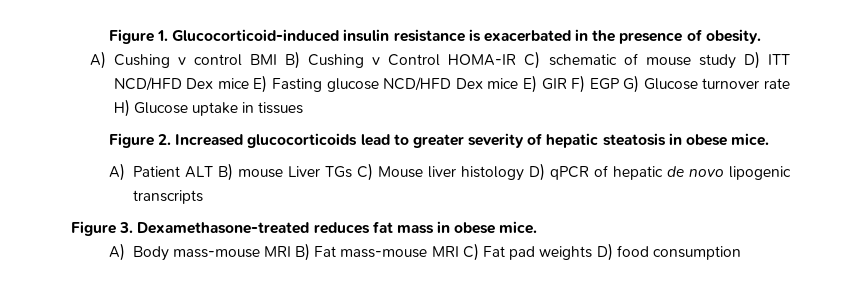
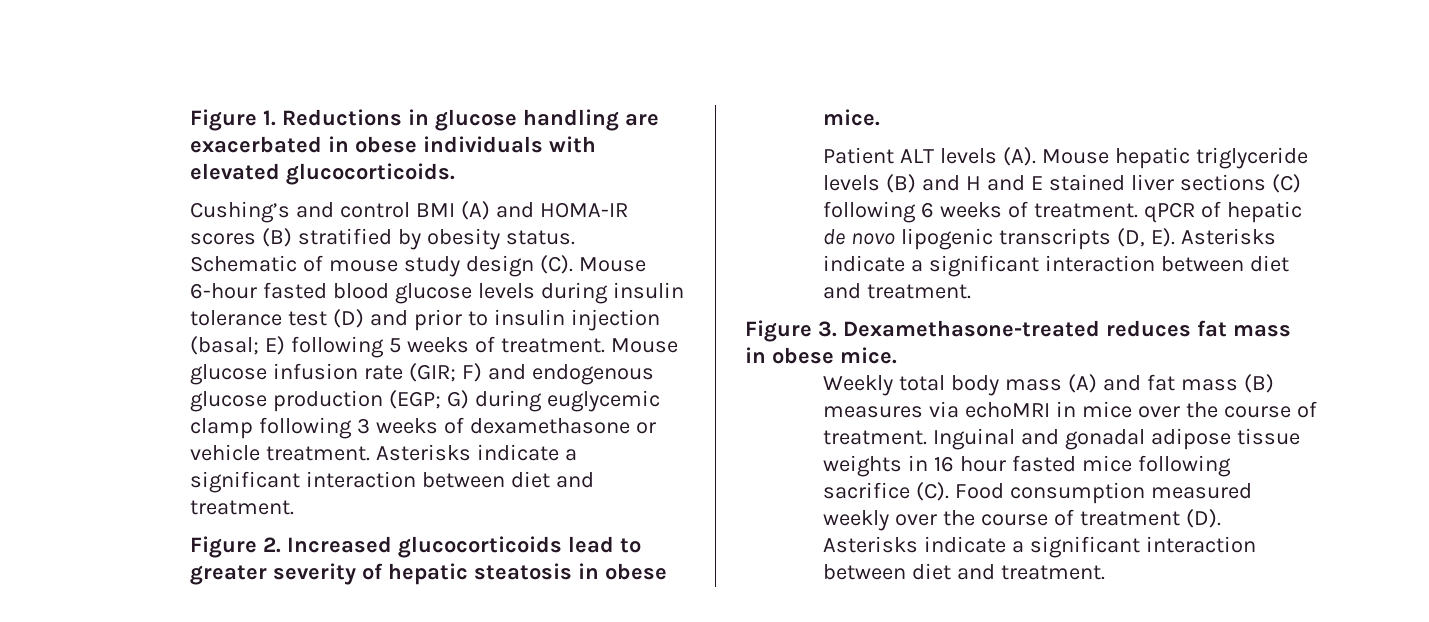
[172,29,761,44] [89,51,790,69] [113,75,791,93] [113,99,304,117] Glucocorticoid-induced insulin resistance is exacerbated in the presence of obesity. // A) Cushing v control BMI B) Cushing v Control HOMA-IR C) schematic of mouse study D) ITT NCD/HFD Dex mice E) Fasting glucose NCD/HFD Dex mice E) GIR F) EGP G) Glucose turnover rate H) Glucose uptake in tissues -> [282,109,659,131] [190,136,597,153] [190,163,456,185] [190,201,628,223] [190,228,575,250] [190,255,646,277] [190,282,684,304] [190,309,660,331] [190,336,678,358] [190,363,654,385] [190,390,660,412] [190,417,656,439] [190,444,578,461] [190,471,595,493] [190,500,295,515] Reductions in glucose handling are exacerbated in obese individuals with elevated glucocorticoids. // Cushing’s and control BMI (A) and HOMA-IR scores (B) stratified by obesity status. Schematic of mouse study design (C). Mouse 6-hour fasted blood glucose levels during insulin tolerance test (D) and prior to insulin injection (basal; E) following 5 weeks of treatment. Mouse glucose infusion rate (GIR; F) and endogenous glucose production (EGP; G) during euglycemic clamp following 3 weeks of dexamethasone or vehicle treatment. Asterisks indicate a significant interaction between diet and treatment.
[108,163,125,181] A) -> (881, 117) none
[217,163,545,181] B) mouse Liver TGs C) Mouse liver histology D) -> [940,147,1308,169] [823,174,1301,193] [823,201,1139,223] levels (A). Mouse hepatic triglyceride levels (B) and H and E stained liver sections (C) following 6 weeks of treatment.
(203, 197) none -> [1117,228,1276,247] [823,255,1289,277] [823,283,972,299] (D, E). Asterisks indicate a significant interaction between diet and treatment.
[108,243,741,261] A) Body mass-mouse MRI B) Fat mass-mouse MRI C) Fat pad weights D) food consumption -> [823,374,1274,396] [823,401,1317,418] [823,428,1300,450] [823,455,1231,477] [823,482,1253,504] [823,509,1221,531] [823,536,1257,558] [823,563,1106,580] Weekly total body mass (A) and fat mass (B) measures via echoMRI in mice over the course of treatment. Inguinal and gonadal adipose tissue weights in 16 hour fasted mice following sacrifice (C). Food consumption measured weekly over the course of treatment (D). Asterisks indicate a significant interaction between diet and treatment.

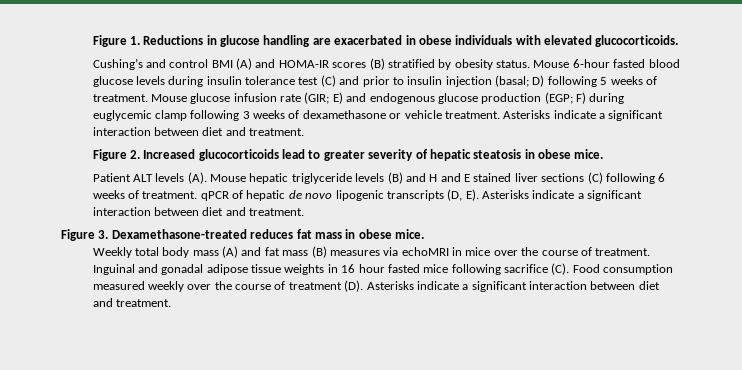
[190,255,573,277] Schematic of mouse study design (C). -> (530, 64) none
[333,309,365,328] (D) -> [320,75,336,87] (C)
[265,336,286,355] E) -> [532,75,545,87] D)
[462,363,483,382] F) -> [332,92,343,104] E)
[447,390,470,409] G) -> [575,92,586,104] F)

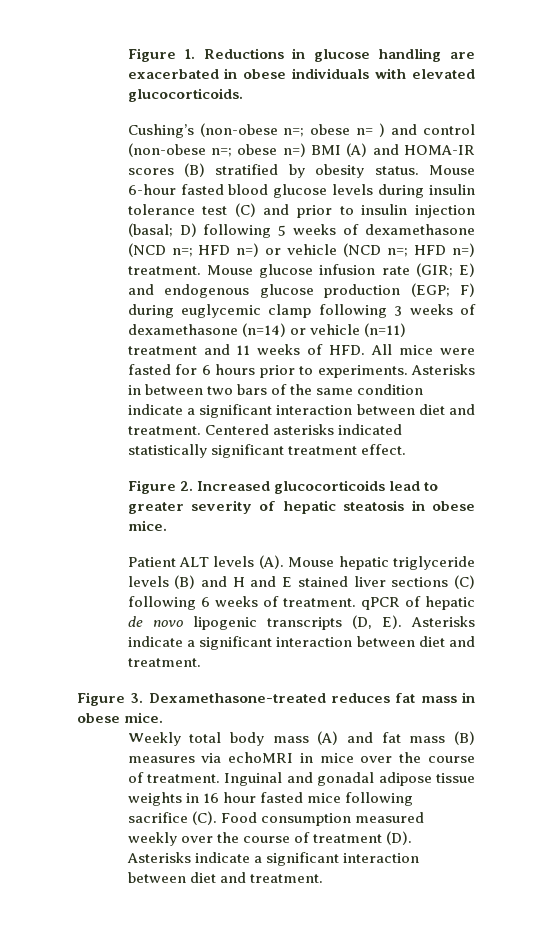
[145,59,209,68] and control -> [199,123,476,137] [127,143,306,157] (non-obese n=; obese n= ) and control (non-obese n=; obese n=)
(657, 80) none -> [365,224,475,235] [127,243,476,257] dexamethasone (NCD n=; HFD n=) or vehicle (NCD n=; HFD n=)
[389,110,664,121] [92,127,304,136] or vehicle treatment. Asterisks indicate a significant interaction between diet and treatment. -> [241,323,406,337] [127,344,475,355] [127,364,475,378] [127,384,423,395] [127,404,475,418] [127,424,402,435] [127,444,406,458] (n=14) or vehicle (n=11) treatment and 11 weeks of HFD. All mice were fasted for 6 hours prior to experiments. Asterisks in between two bars of the same condition indicate a significant interaction between diet and treatment. Centered asterisks indicated statistically significant treatment effect.

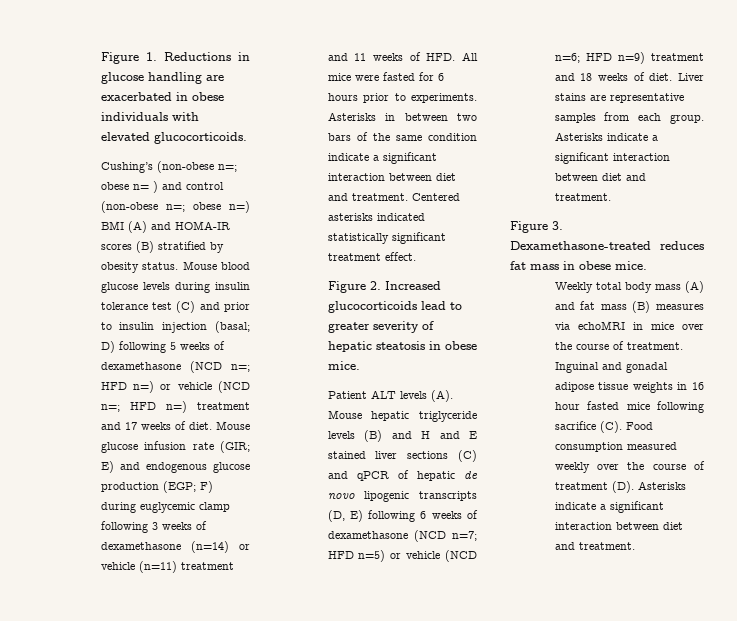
[127,184,224,195] 6-hour fasted -> (217, 265) none
[127,266,201,275] treatment. -> [197,402,250,410] [100,421,212,430] treatment and 17 weeks of diet.
[127,596,356,610] following 6 weeks of treatment. -> [327,471,348,479] and
[381,615,402,629] E). -> [349,510,478,522] [327,530,477,542] [327,550,477,562] [554,52,704,64] [554,72,704,81] [554,93,684,103] [554,112,704,124] E) following 6 weeks of dexamethasone (NCD n=7; HFD n=5) or vehicle (NCD n=6; HFD n=9) treatment and 18 weeks of diet. Liver stains are representative samples from each group.

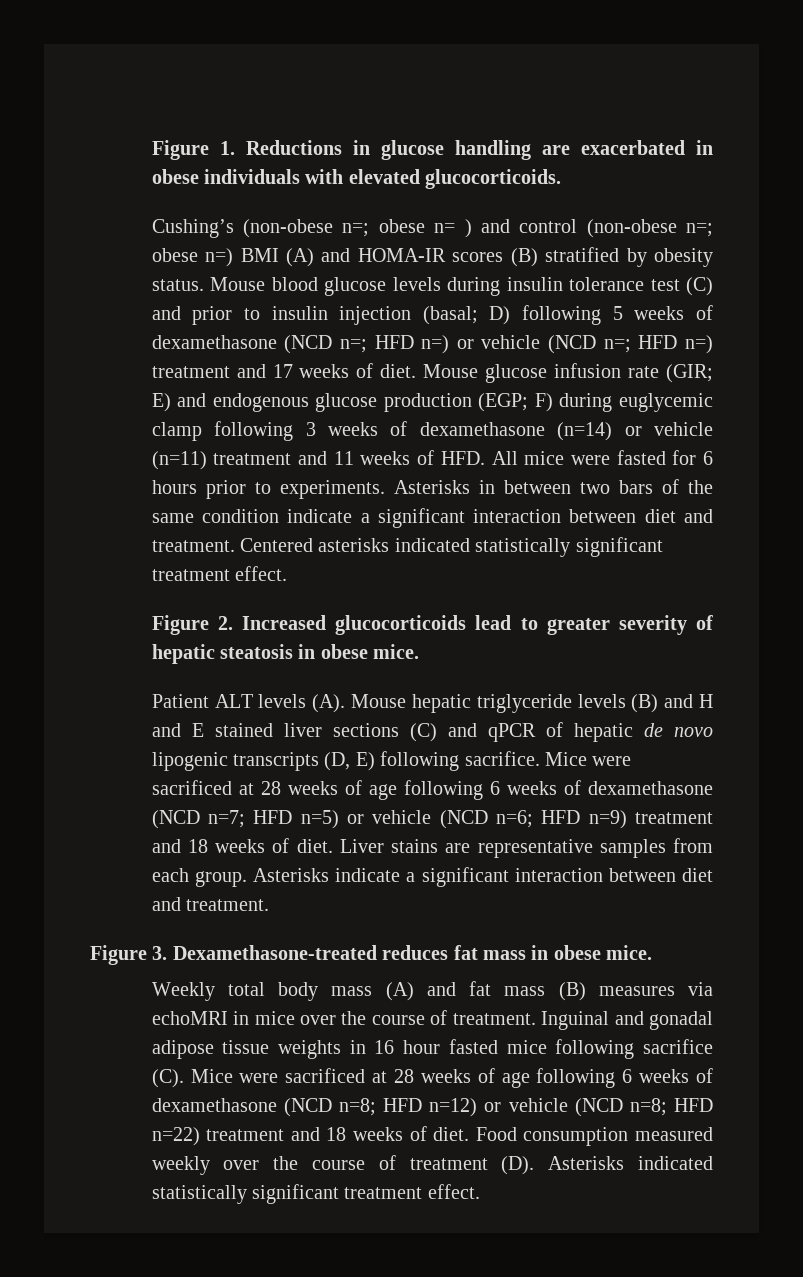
(416, 516) none -> [464,751,632,766] [151,780,483,800] sacrifice. Mice were sacrificed at 28 weeks of age following
(622, 427) none -> [190,1068,714,1088] [151,1098,713,1117] [151,1126,470,1146] Mice were sacrificed at 28 weeks of age following 6 weeks of dexamethasone (NCD n=8; HFD n=12) or vehicle (NCD n=8; HFD n=22) treatment and 18 weeks of diet.
[554,501,664,513] [554,522,683,530] [554,542,635,550] indicate a significant interaction between diet and treatment. -> [638,1156,714,1170] [151,1184,480,1204] indicated statistically significant treatment effect.

